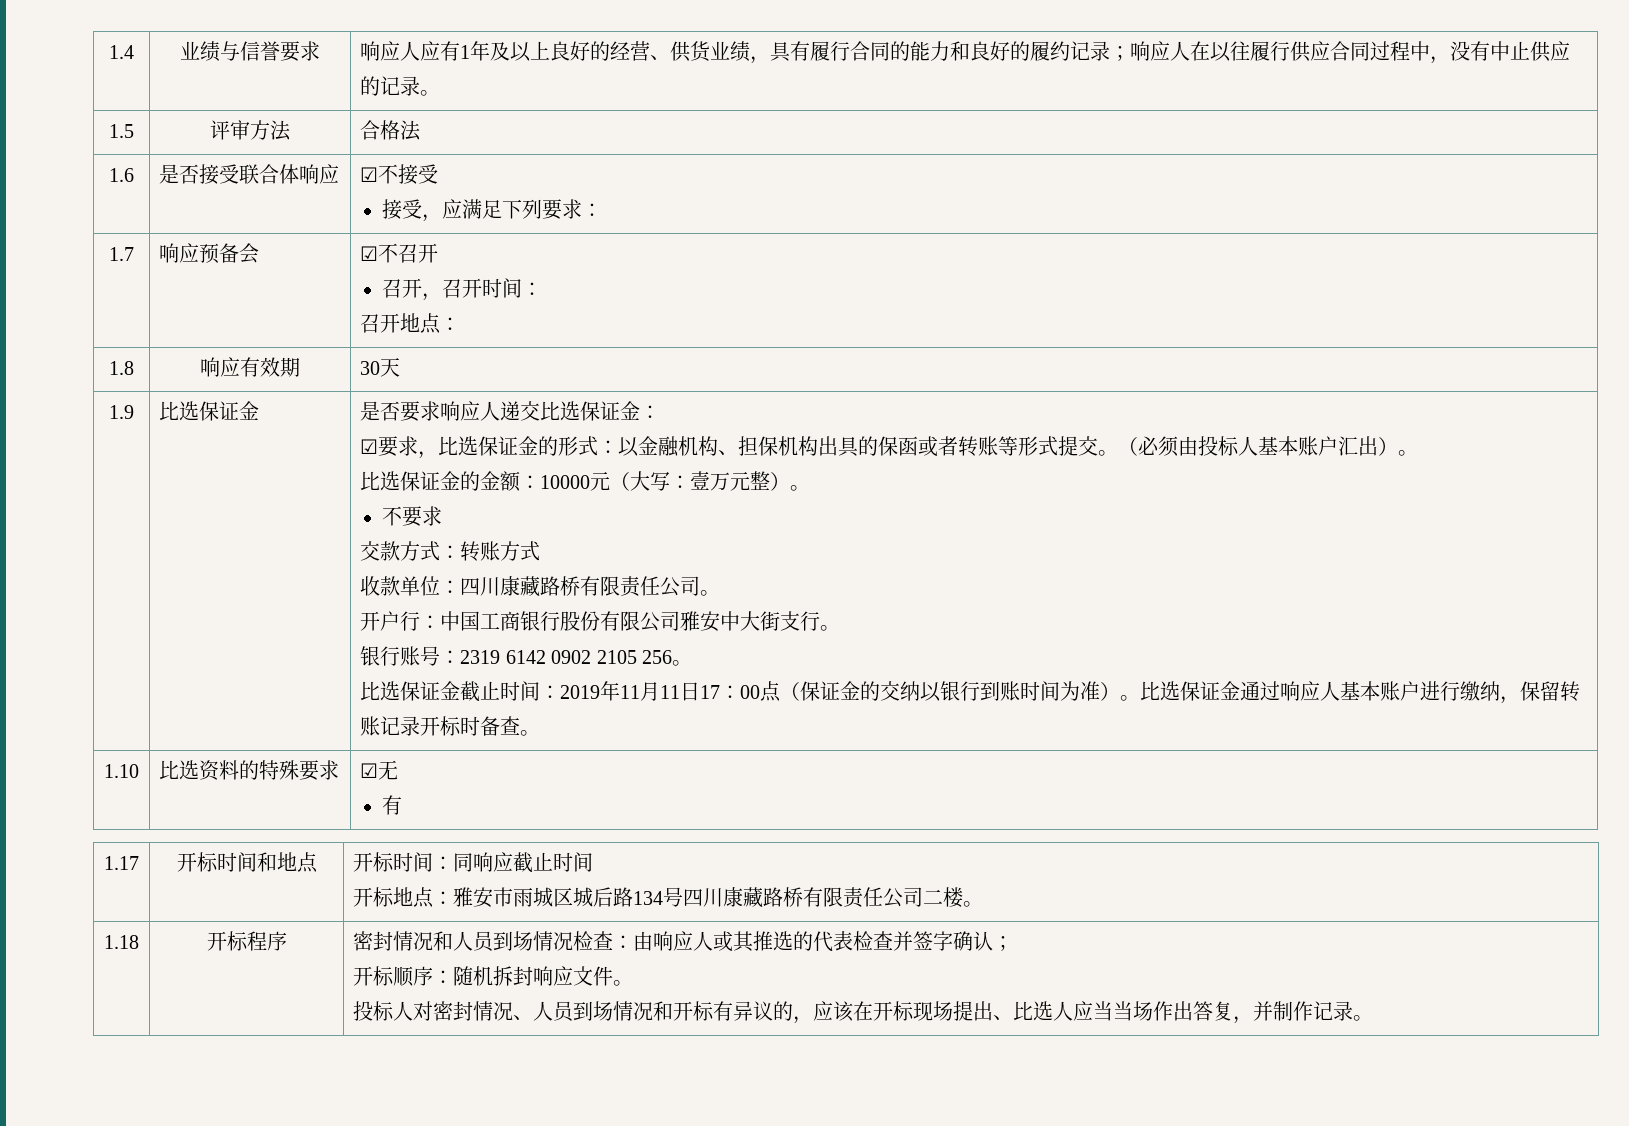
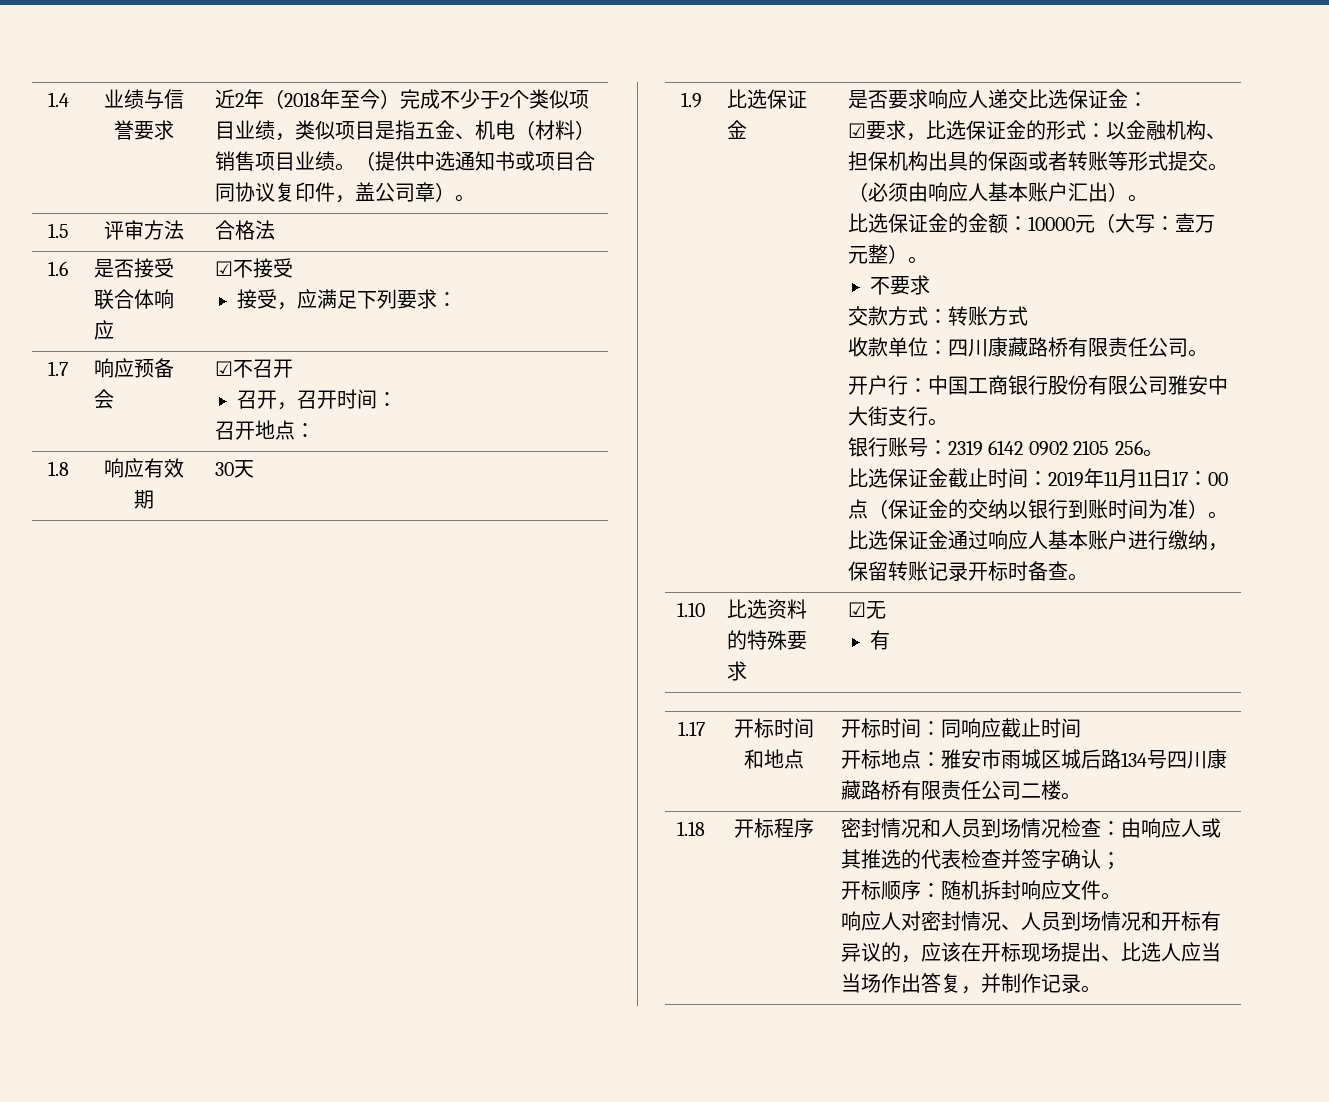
[360,41,1571,64] [360,76,421,96] 响应人应有1年及以上良好的经营、供货业绩，具有履行合同的能力和良好的履约记录；响应人在以往履行供应合同过程中，没有中止供应的记录 -> [215,89,590,109] [215,120,596,141] [215,151,596,171] [215,182,456,203] 近2年（2018年至今）完成不少于2个类似项目业绩，类似项目是指五金、机电（材料）销售项目业绩。（提供中选通知书或项目合同协议复印件，盖公司章）
[1198,436,1240,456] 投标 -> [928,182,969,202] 响应
[353,1001,395,1021] 投标 -> [841,911,882,931] 响应

